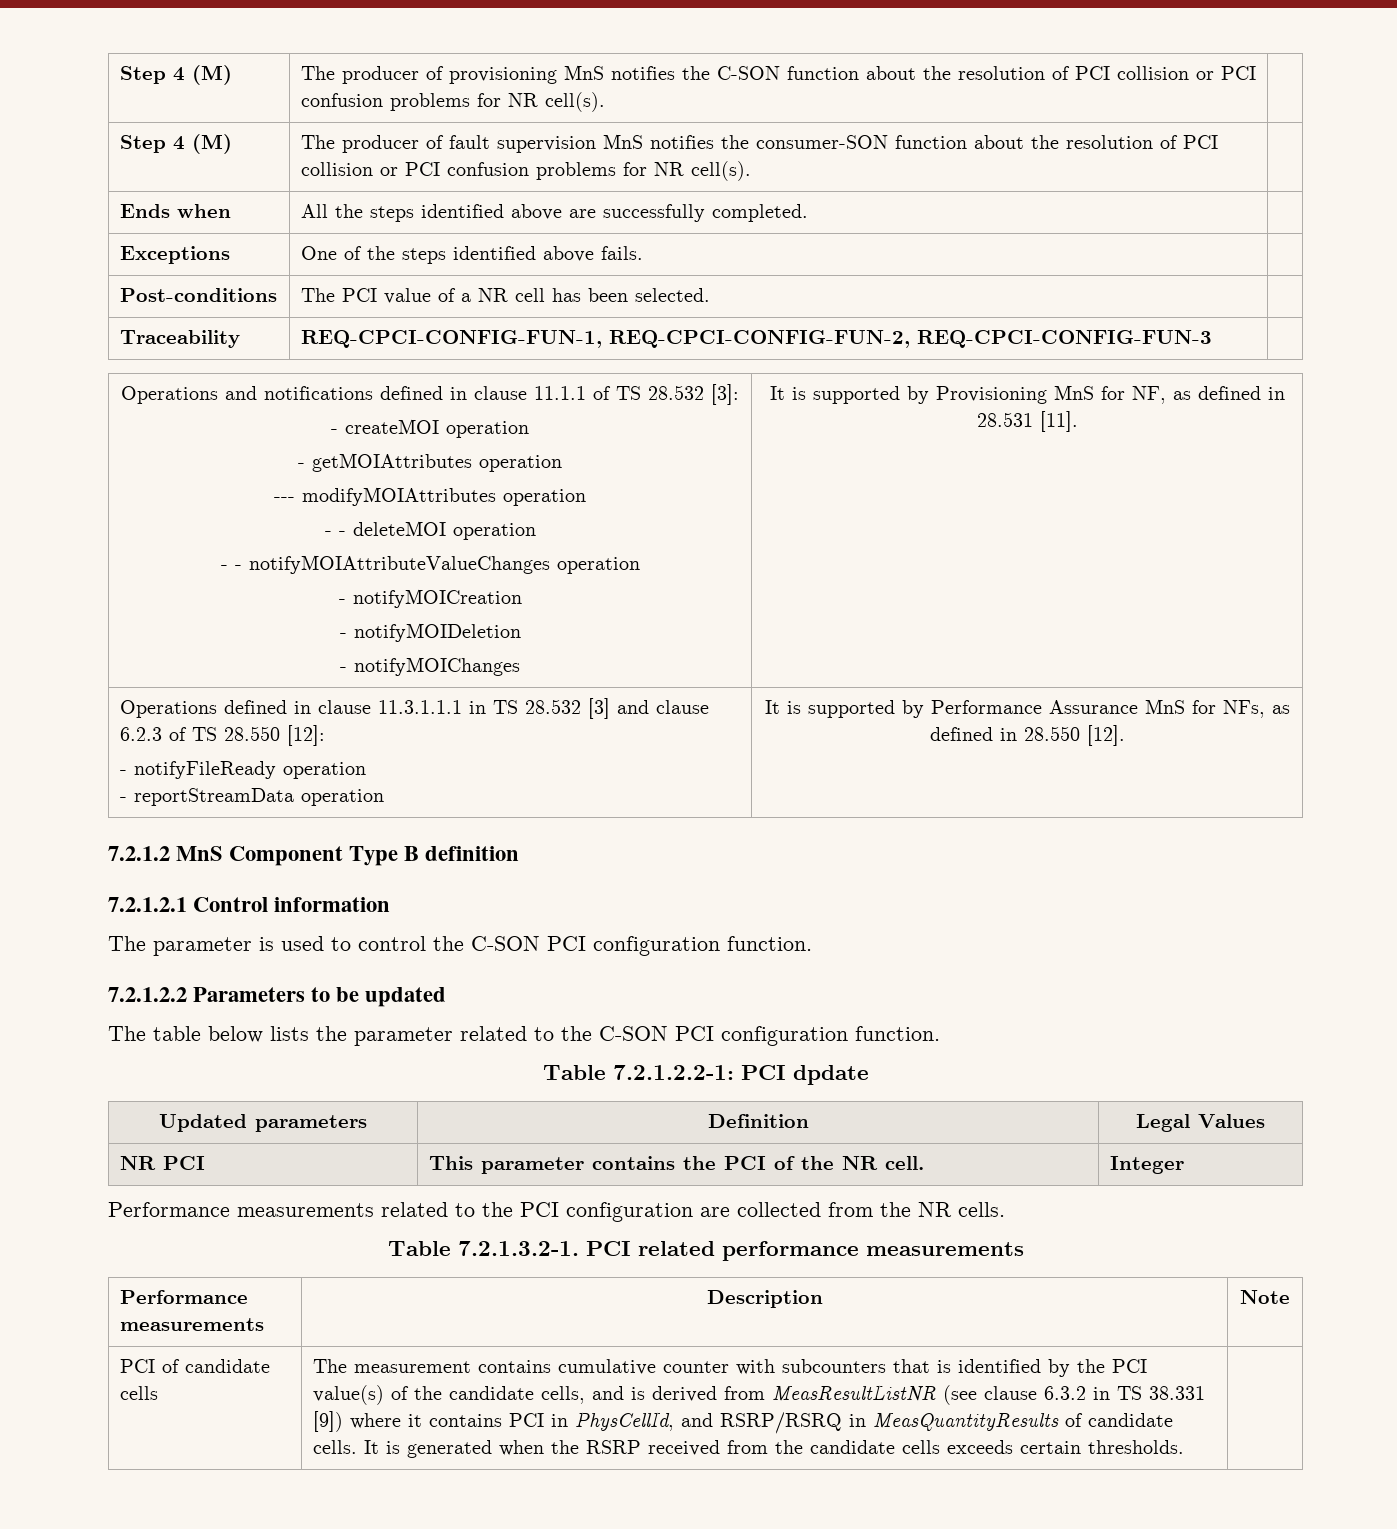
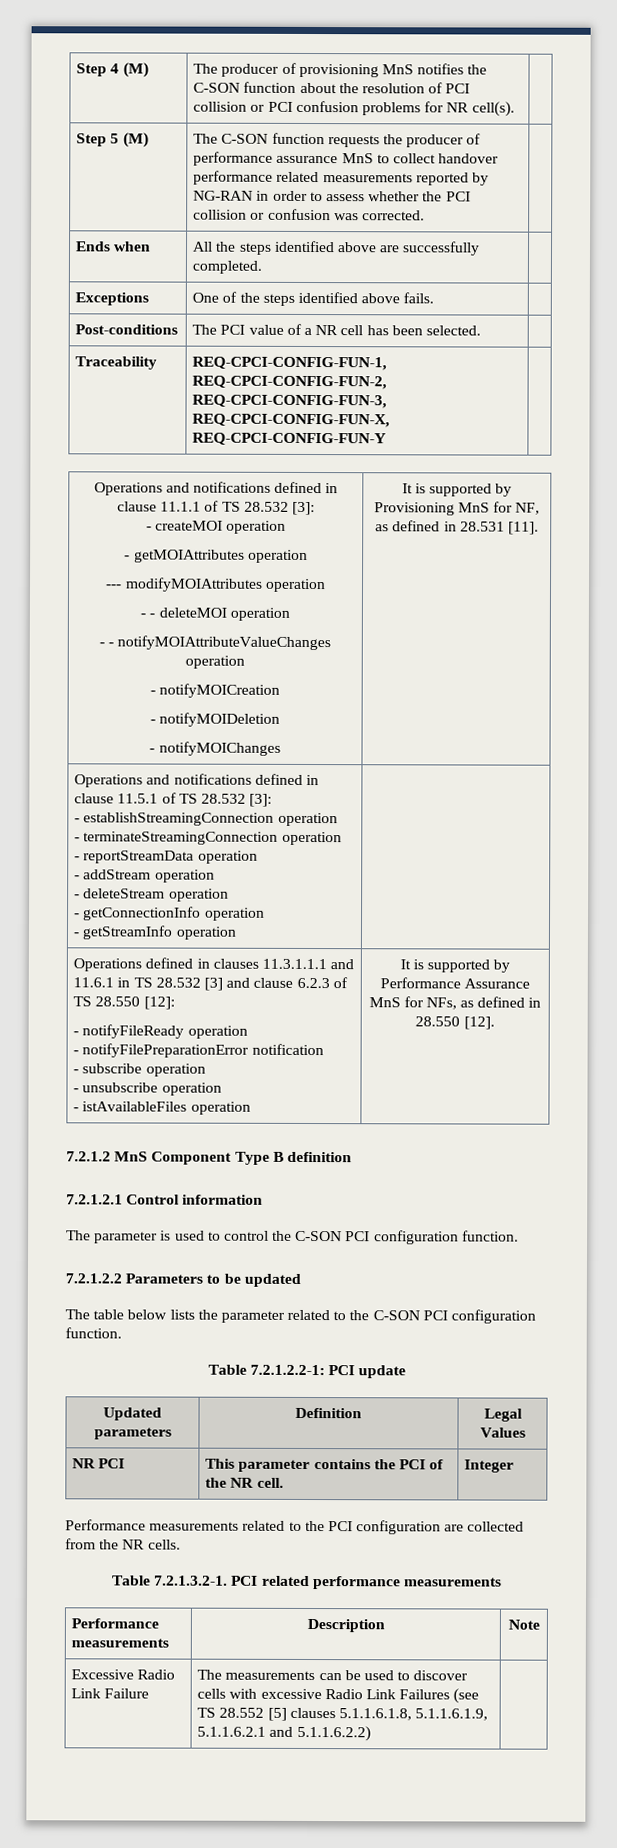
[172,134,232,154] [300,134,1218,153] [300,161,751,181] 4 (M) | The producer of fault supervision MnS notifies the consumer-SON function about the resolution of PCI collision or PCI confusion problems for NR cell(s). -> [110,132,149,148] [193,132,482,148] [193,151,500,166] [193,170,490,186] [193,190,471,202] [193,208,426,221] 5 (M) | The C-SON function requests the producer of performance assurance MnS to collect handover performance related measurements reported by NG-RAN in order to assess whether the PCI collision or confusion was corrected.
[916,330,1212,348] REQ-CPCI-CONFIG-FUN-3 -> [192,394,388,409] [192,413,391,428] [192,432,387,446] REQ-CPCI-CONFIG-FUN-3, REQ-CPCI-CONFIG-FUN-X, REQ-CPCI-CONFIG-FUN-Y
[223,700,462,714] defined in clause 11.3.1.1.1 -> [146,773,320,786] [74,792,273,807] [74,812,338,827] [74,831,342,846] [74,850,258,864] [74,869,215,883] [74,888,229,902] [74,906,265,921] [73,925,236,940] [73,957,355,972] [73,977,115,988] and notifications defined in clause 11.5.1 of TS 28.532 [3]: // - establishStreamingConnection operation // - terminateStreamingConnection operation // - reportStreamData operation // - addStream operation // - deleteStream operation // - getConnectionInfo operation // - getStreamInfo operation | // Operations defined in clauses 11.3.1.1.1 and 11.6.1
[133,788,294,806] reportStreamData -> [82,1043,324,1058] [73,1063,206,1077] [73,1082,222,1096] [73,1101,188,1112] notifyFilePreparationError notification // - subscribe operation // - unsubscribe operation // - istAvailableFiles
[792,1065,869,1085] dpdate -> [358,1365,407,1379] update
[119,1359,270,1373] [119,1386,158,1400] [312,1359,1147,1377] [312,1385,1205,1405] [312,1411,1173,1434] [312,1440,1184,1458] PCI of candidate cells | The measurement contains cumulative counter with subcounters that is identified by the PCI value(s) of the candidate cells, and is derived from MeasResultListNR (see clause 6.3.2 in TS 38.331 [9]) where it contains PCI in PhysCellId, and RSRP/RSRQ in MeasQuantityResults of candidate cells. It is generated when the RSRP received from the candidate cells exceeds certain thresholds. -> [71,1669,176,1680] [71,1688,150,1699] [197,1669,469,1681] [197,1688,480,1704] [197,1707,489,1721] [197,1725,371,1742] Excessive Radio Link Failure | The measurements can be used to discover cells with excessive Radio Link Failures (see TS 28.552 [5] clauses 5.1.1.6.1.8, 5.1.1.6.1.9, 5.1.1.6.2.1 and 5.1.1.6.2.2)

